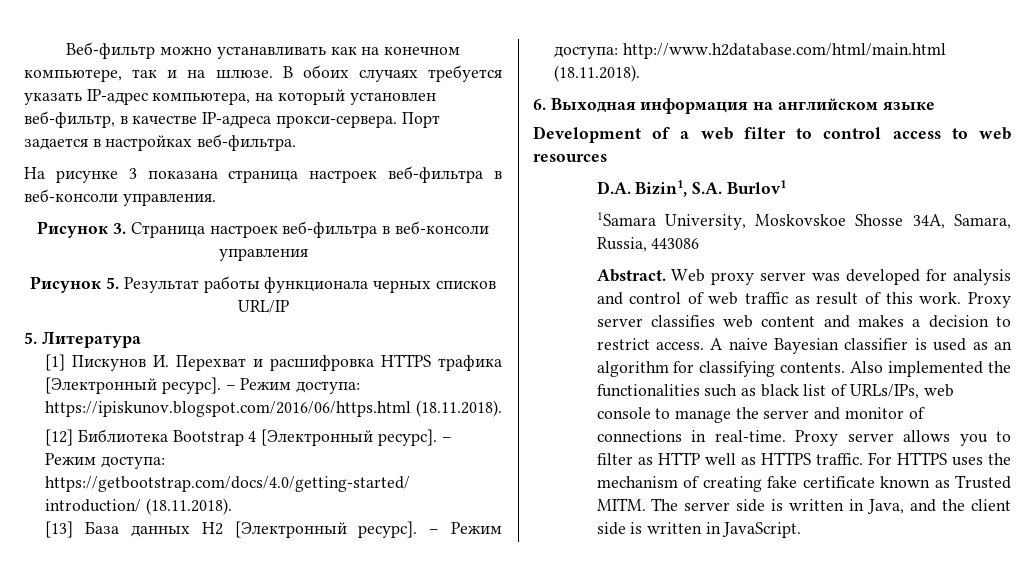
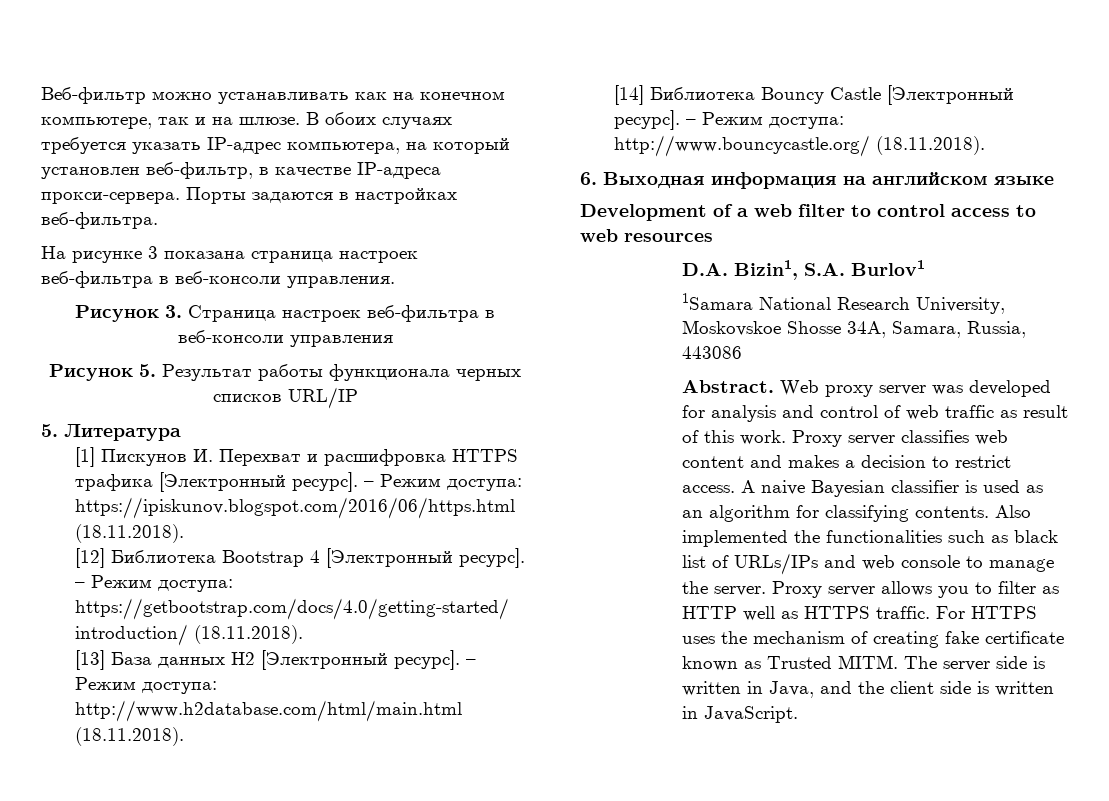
[401,112,440,128] [24,138,88,150] Порт задается -> [186,187,333,204] Порты задаются
(641, 73) none -> [613,85,1014,105] [613,110,844,130] [613,135,985,157] // [14] Библиотека Bouncy Castle [Электронный ресурс]. – Режим доступа: http://www.bouncycastle.org/ (18.11.2018).
(656, 219) none -> [758,297,910,310] National Research
[849,384,919,399] URLs/IPs, -> [733,553,856,575] URLs/IPs and
[763,407,925,420] [596,430,786,442] server and monitor of connections in real-time. -> [713,586,766,596] server.

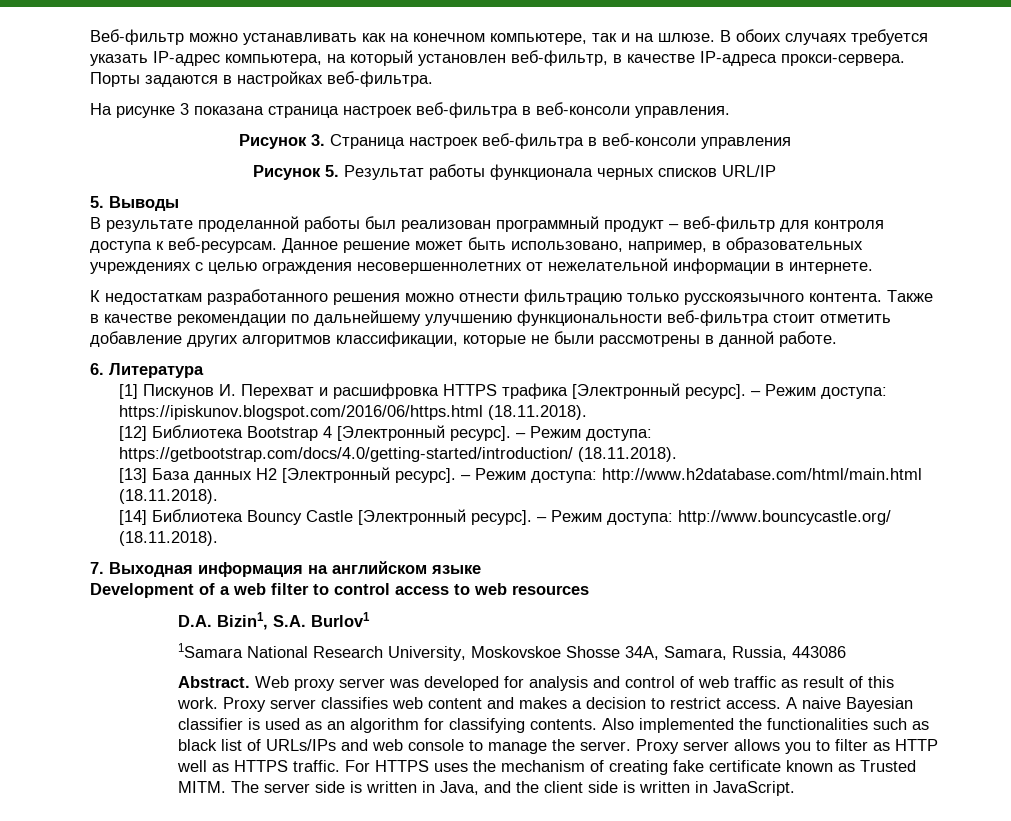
(58, 430) none -> [109,196,179,211] [90,216,884,232] [90,237,863,253] [90,258,873,274] [90,289,933,305] [90,310,891,326] [90,331,837,347] [90,363,104,375] Выводы // В результате проделанной работы был реализован программный продукт – веб-фильтр для контроля доступа к веб-ресурсам. Данное решение может быть использовано, например, в образовательных учреждениях с целью ограждения несовершеннолетних от нежелательной информации в интернете. // К недостаткам разработанного решения можно отнести фильтрацию только русскоязычного контента. Также в качестве рекомендации по дальнейшему улучшению функциональности веб-фильтра стоит отметить добавление других алгоритмов классификации, которые не были рассмотрены в данной работе. // 6.
[580,172,597,185] 6. -> [90,562,104,574] 7.

